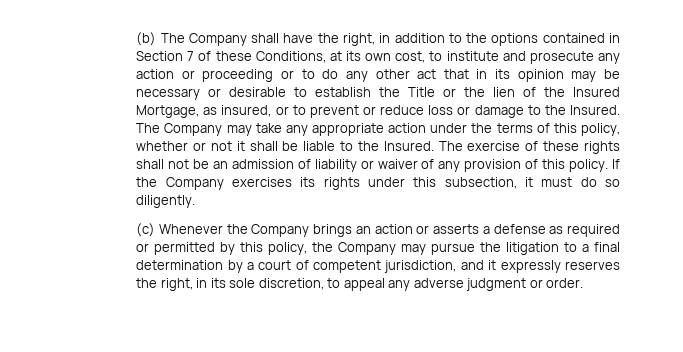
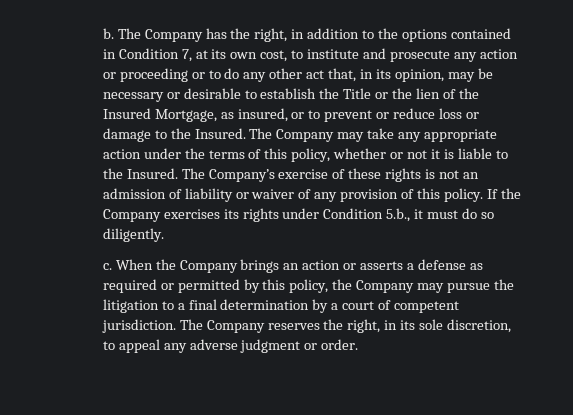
[136,32,314,46] (b) The Company shall have -> [102,28,227,42] b. The Company has
[136,51,326,63] Section 7 of these Conditions, -> [118,48,192,62] Condition 7,
[443,69,564,82] that in its opinion -> [328,68,444,82] that, in its opinion,
[249,141,299,151] shall be -> [443,149,454,159] is
(463, 146) none -> [208,169,275,182] Company’s
[136,159,210,169] shall not be -> [425,169,460,179] is not
[413,177,517,189] this subsection, -> [323,208,411,222] Condition 5.b.,
[136,223,223,237] (c) Whenever -> [102,259,153,270] c. When
[384,260,561,273] jurisdiction, and it expressly -> [101,319,265,333] jurisdiction. The Company

